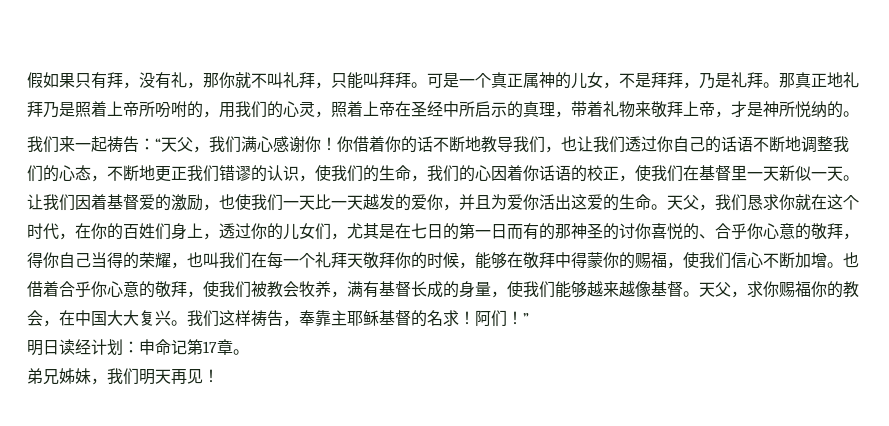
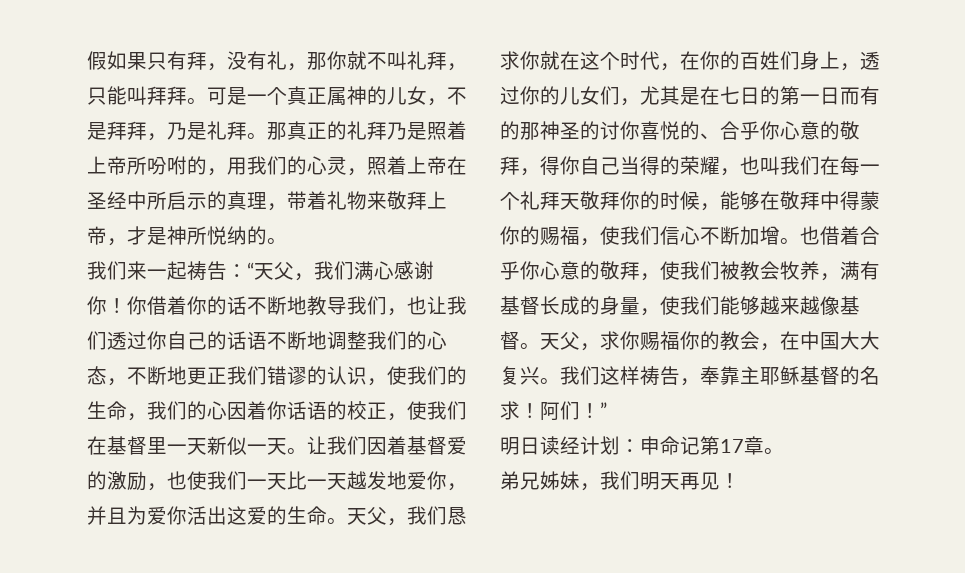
[827,72,843,88] 地 -> [327,121,347,140] 的
[395,194,411,211] 的 -> [387,471,407,490] 地

